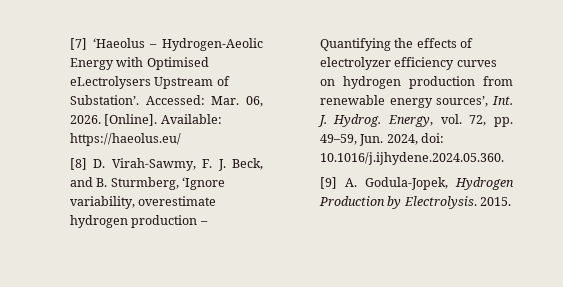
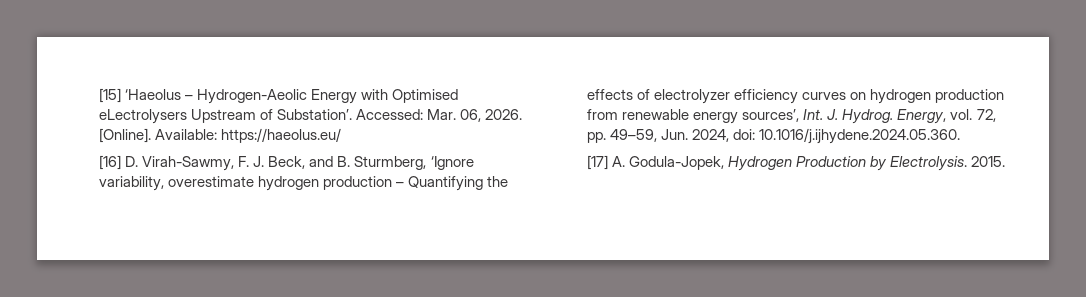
[69,38,87,50] [7] -> [99,88,122,103] [15]
[69,158,87,170] [8] -> [99,155,122,170] [16]
[319,177,337,189] [9] -> [587,155,609,170] [17]

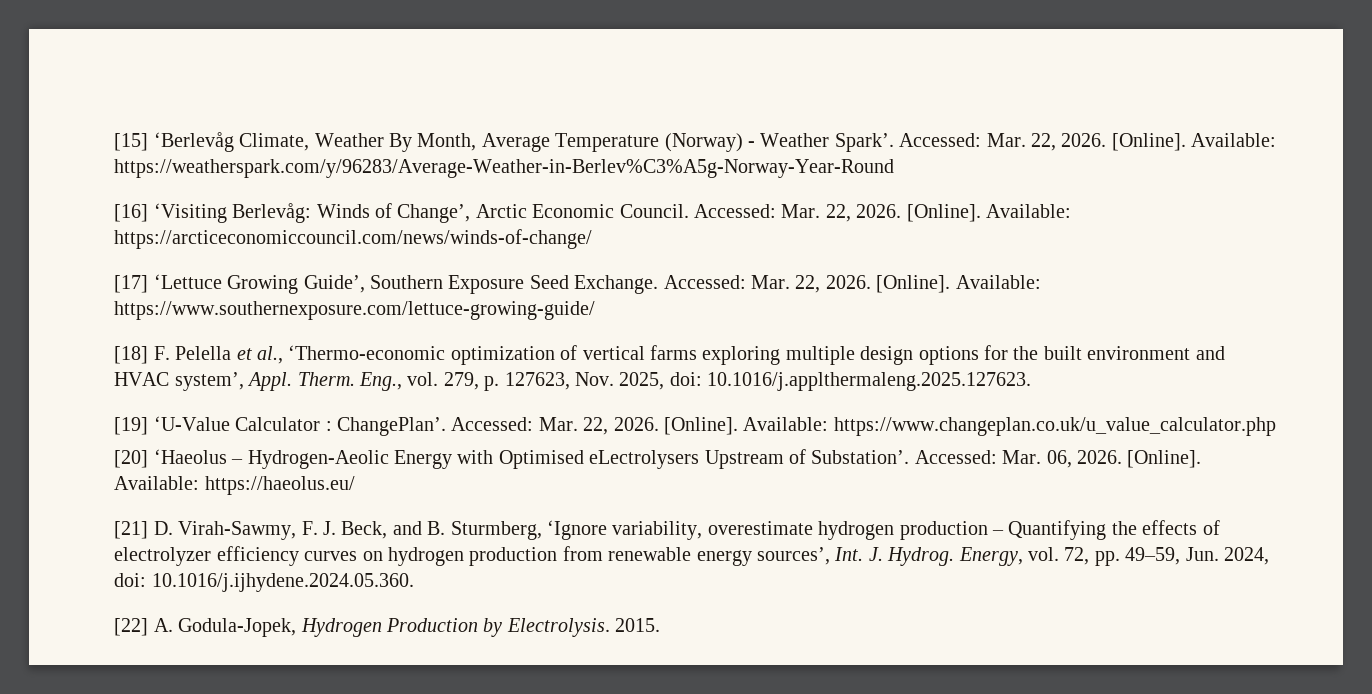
(122, 95) none -> [153,132,1277,152] [114,159,895,178] [114,203,1071,223] [114,229,593,249] [114,274,1041,294] [114,301,596,320] [114,345,1225,365] [114,372,1032,391] [114,416,1276,436] [114,450,149,468] ‘Berlevåg Climate, Weather By Month, Average Temperature (Norway) - Weather Spark’. Accessed: Mar. 22, 2026. [Online]. Available: https://weatherspark.com/y/96283/Average-Weather-in-Berlev%C3%A5g-Norway-Year-Round // [16] ‘Visiting Berlevåg: Winds of Change’, Arctic Economic Council. Accessed: Mar. 22, 2026. [Online]. Available: https://arcticeconomiccouncil.com/news/winds-of-change/ // [17] ‘Lettuce Growing Guide’, Southern Exposure Seed Exchange. Accessed: Mar. 22, 2026. [Online]. Available: https://www.southernexposure.com/lettuce-growing-guide/ // [18] F. Pelella et al., ‘Thermo-economic optimization of vertical farms exploring multiple design options for the built environment and HVAC system’, Appl. Therm. Eng., vol. 279, p. 127623, Nov. 2025, doi: 10.1016/j.applthermaleng.2025.127623. // [19] ‘U-Value Calculator : ChangePlan’. Accessed: Mar. 22, 2026. [Online]. Available: https://www.changeplan.co.uk/u_value_calculator.php // [20]
[99,155,122,170] [16] -> [114,521,149,539] [21]
[587,155,609,170] [17] -> [114,618,149,636] [22]

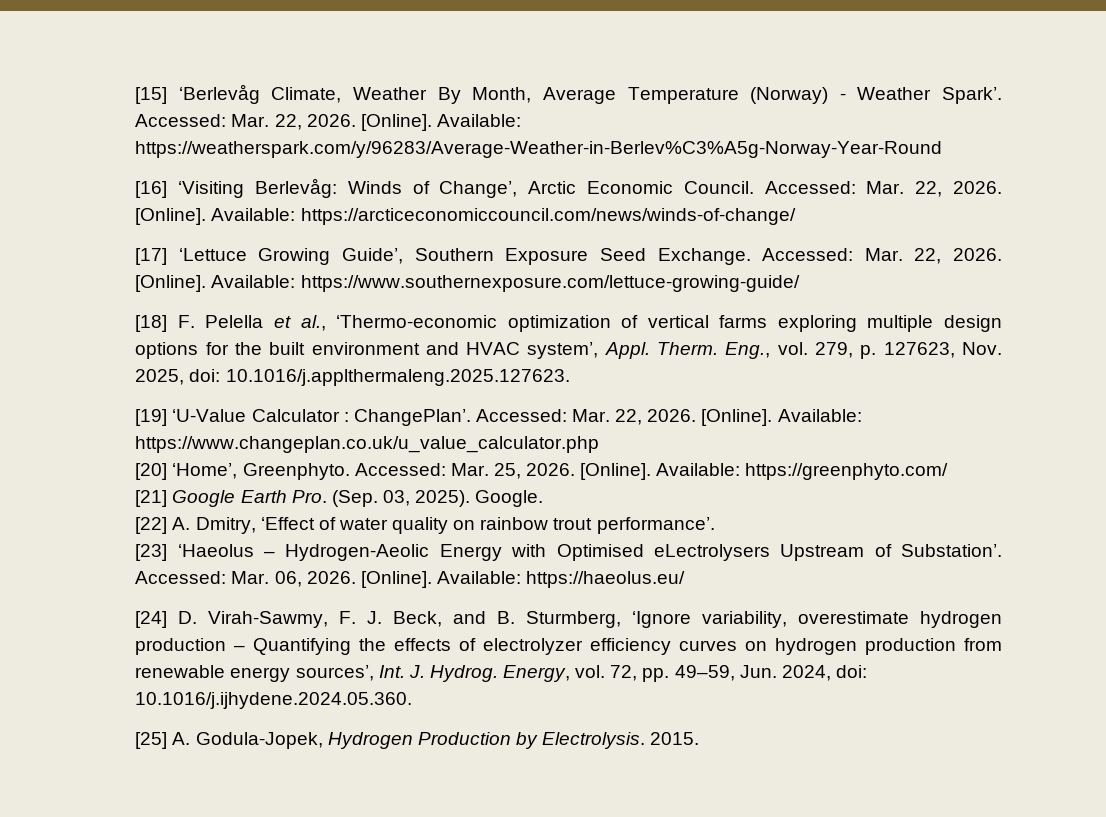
(149, 459) none -> [172,463,949,480] [135,490,544,507] [135,517,715,534] [135,544,168,561] ‘Home’, Greenphyto. Accessed: Mar. 25, 2026. [Online]. Available: https://greenphyto.com/ // [21] Google Earth Pro. (Sep. 03, 2025). Google. // [22] A. Dmitry, ‘Effect of water quality on rainbow trout performance’. // [23]
[114,521,149,539] [21] -> [135,611,168,628] [24]
[114,618,149,636] [22] -> [135,732,168,749] [25]

